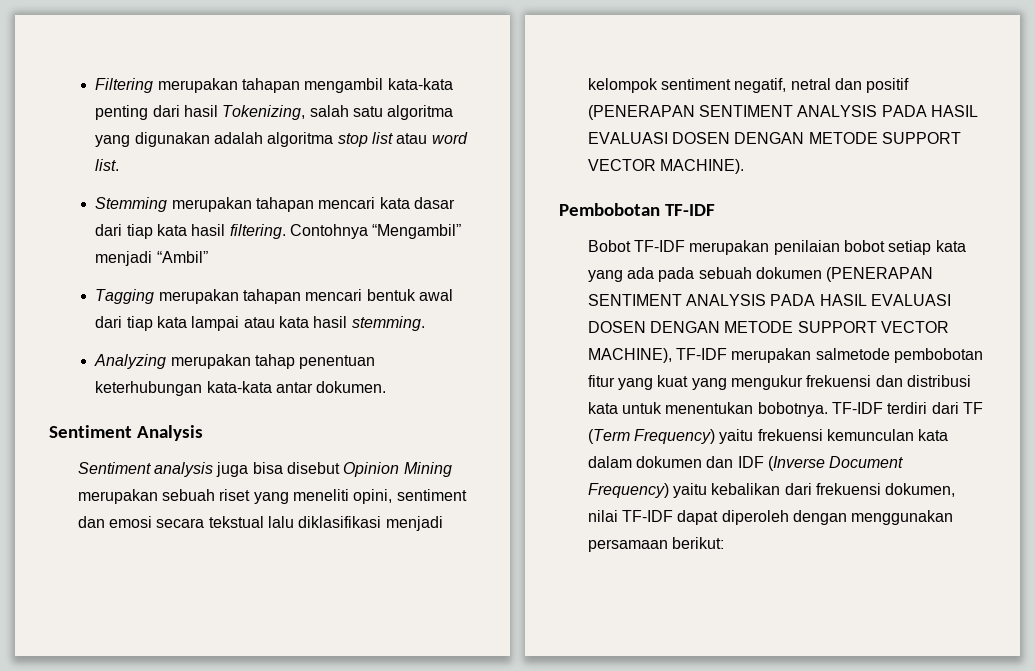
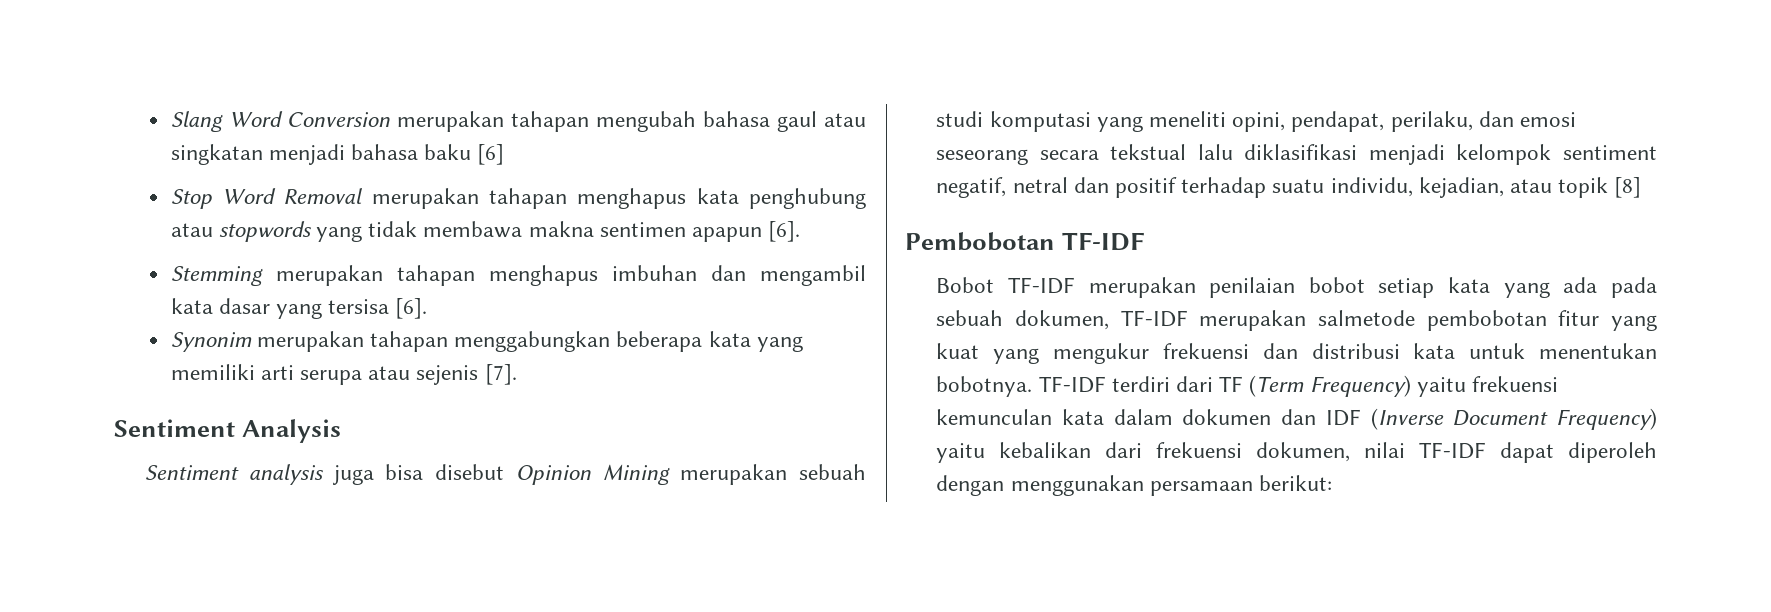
[95,78,453,93] [95,105,454,120] [95,132,468,147] [95,159,120,171] [95,197,455,212] [95,224,462,239] [95,251,208,266] [95,289,453,304] [95,316,425,331] [94,354,376,369] [95,381,387,396] Filtering merupakan tahapan mengambil kata-kata penting dari hasil Tokenizing, salah satu algoritma yang digunakan adalah algoritma stop list atau word list. // Stemming merupakan tahapan mencari kata dasar dari tiap kata hasil filtering. Contohnya “Mengambil” menjadi “Ambil” // Tagging merupakan tahapan mencari bentuk awal dari tiap kata lampai atau kata hasil stemming. // Analyzing merupakan tahap penentuan keterhubungan kata-kata antar dokumen. -> [170,111,866,132] [170,144,505,165] [170,188,866,209] [170,221,801,242] [170,265,866,286] [170,298,428,319] [170,331,803,352] [170,364,517,385] Slang Word Conversion merupakan tahapan mengubah bahasa gaul atau singkatan menjadi bahasa baku [6] // Stop Word Removal merupakan tahapan menghapus kata penghubung atau stopwords yang tidak membawa makna sentimen apapun [6]. // Stemming merupakan tahapan menghapus imbuhan dan mengambil kata dasar yang tersisa [6]. // Synonim merupakan tahapan menggabungkan beberapa kata yang memiliki arti serupa atau sejenis [7].
[219,489,251,501] riset -> [936,111,1091,132] studi komputasi
[396,489,467,501] sentiment -> [1291,111,1473,132] pendapat, perilaku,
(153, 522) none -> [936,149,1029,165] seseorang
[587,105,979,120] [587,132,962,144] [587,159,745,174] (PENERAPAN SENTIMENT ANALYSIS PADA HASIL EVALUASI DOSEN DENGAN METODE SUPPORT VECTOR MACHINE). -> [1181,177,1642,198] terhadap suatu individu, kejadian, atau topik [8]
[756,267,934,282] [587,294,952,306] [587,321,950,333] [587,348,672,363] dokumen (PENERAPAN SENTIMENT ANALYSIS PADA HASIL EVALUASI DOSEN DENGAN METODE SUPPORT VECTOR MACHINE), -> [1015,310,1110,330] dokumen,

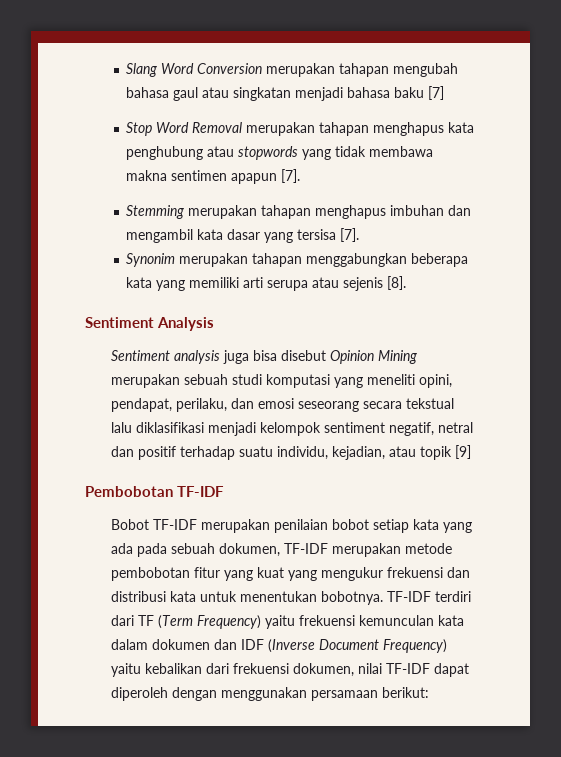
[477,144,505,165] [6] -> [428,86,445,100] [7]
[768,221,801,242] [6]. -> [281,169,301,183] [7].
[395,298,428,319] [6]. -> [340,228,360,242] [7].
[484,364,517,385] [7]. -> [387,276,407,290] [8].
[1614,177,1642,198] [8] -> [454,445,471,459] [9]
[1318,310,1416,326] salmetode -> [404,543,452,554] metode

